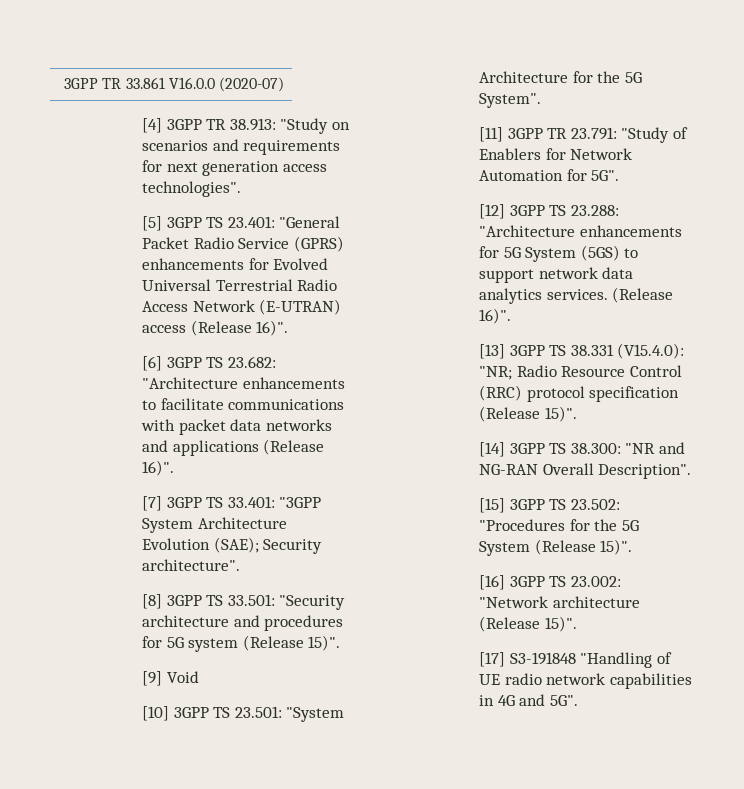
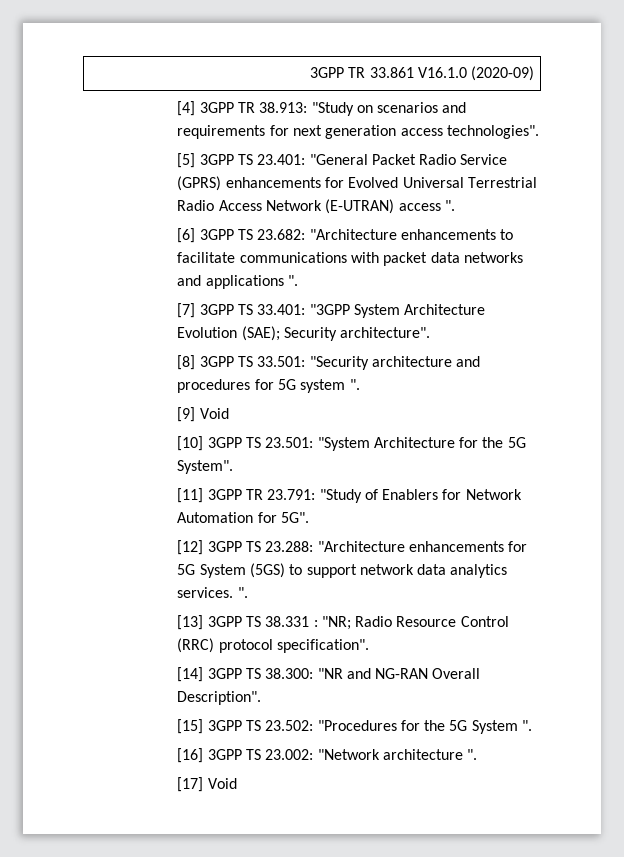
[168,77,284,92] V16.0.0 (2020-07) -> [417,66,535,81] V16.1.0 (2020-09)
[190,320,289,336] (Release 16)". -> [444,200,455,211] ".
[263,439,325,455] [142,460,175,476] (Release 16)". -> [287,275,298,286] ".
[242,635,341,651] (Release 15)". -> [349,379,360,390] ".
[612,287,674,303] [479,308,512,324] (Release 16)". -> [237,587,248,598] ".
[617,343,685,359] (V15.4.0): -> [313,620,318,627] :
[589,386,680,402] [479,406,577,422] specification (Release 15)". -> [276,639,369,653] specification".
[534,539,633,555] (Release 15)". -> [522,720,533,731] ".
[479,616,577,632] (Release 15)". -> [467,749,478,760] ".
[509,652,672,668] [479,673,692,689] [479,694,578,706] S3-191848 "Handling of UE radio network capabilities in 4G and 5G". -> [207,778,237,789] Void

